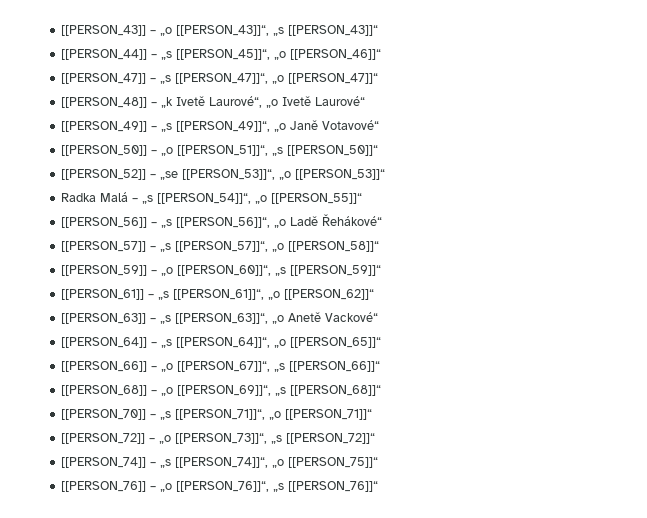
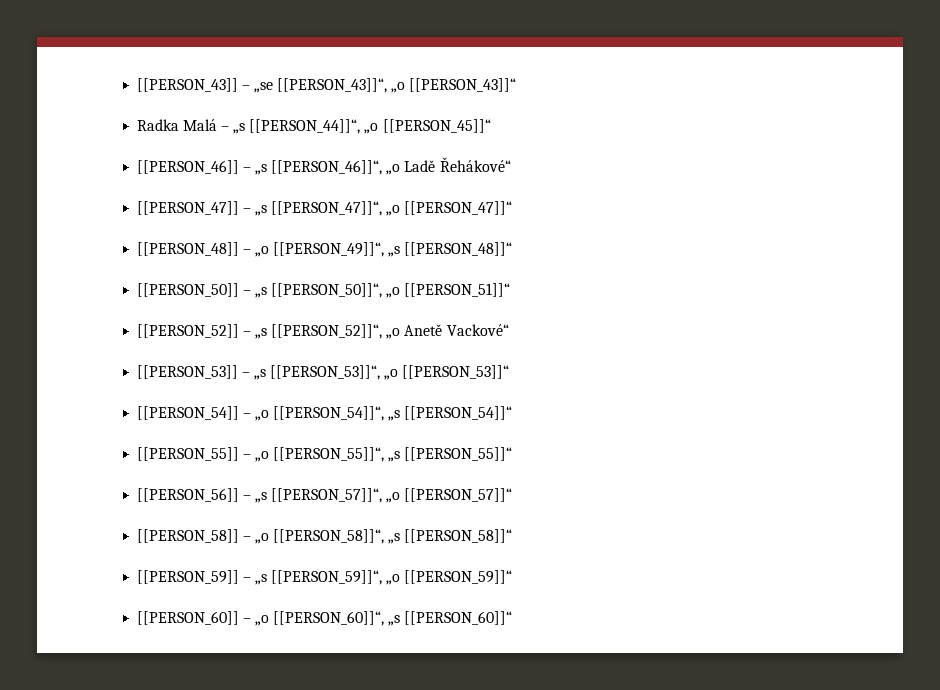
[160,25,379,36] [61,49,382,60] „o [[PERSON_43]]“, „s [[PERSON_43]]“ // [[PERSON_44]] – „s [[PERSON_45]]“, „o [[PERSON_46]]“ -> [253,78,517,93] [136,119,491,134] [136,157,511,175] „se [[PERSON_43]]“, „o [[PERSON_43]]“ // Radka Malá – „s [[PERSON_44]]“, „o [[PERSON_45]]“ // [[PERSON_46]] – „s [[PERSON_46]]“, „o Ladě Řehákové“
[161,96,366,108] [61,120,380,132] [61,145,379,156] [61,169,386,180] [61,192,363,204] [61,214,383,228] [61,241,380,252] [61,265,382,276] [61,289,375,300] [61,312,379,324] [61,337,382,348] [61,361,381,372] [61,385,382,396] [61,409,373,420] [61,433,376,444] [61,457,379,468] [61,481,379,492] „k Ivetě Laurové“, „o Ivetě Laurové“ // [[PERSON_49]] – „s [[PERSON_49]]“, „o Janě Votavové“ // [[PERSON_50]] – „o [[PERSON_51]]“, „s [[PERSON_50]]“ // [[PERSON_52]] – „se [[PERSON_53]]“, „o [[PERSON_53]]“ // Radka Malá – „s [[PERSON_54]]“, „o [[PERSON_55]]“ // [[PERSON_56]] – „s [[PERSON_56]]“, „o Ladě Řehákové“ // [[PERSON_57]] – „s [[PERSON_57]]“, „o [[PERSON_58]]“ // [[PERSON_59]] – „o [[PERSON_60]]“, „s [[PERSON_59]]“ // [[PERSON_61]] – „s [[PERSON_61]]“, „o [[PERSON_62]]“ // [[PERSON_63]] – „s [[PERSON_63]]“, „o Anetě Vackové“ // [[PERSON_64]] – „s [[PERSON_64]]“, „o [[PERSON_65]]“ // [[PERSON_66]] – „o [[PERSON_67]]“, „s [[PERSON_66]]“ // [[PERSON_68]] – „o [[PERSON_69]]“, „s [[PERSON_68]]“ // [[PERSON_70]] – „s [[PERSON_71]]“, „o [[PERSON_71]]“ // [[PERSON_72]] – „o [[PERSON_73]]“, „s [[PERSON_72]]“ // [[PERSON_74]] – „s [[PERSON_74]]“, „o [[PERSON_75]]“ // [[PERSON_76]] – „o [[PERSON_76]]“, „s [[PERSON_76]]“ -> [254,242,513,257] [136,283,511,298] [136,324,509,339] [136,365,510,380] [136,406,513,421] [136,447,513,462] [136,488,513,503] [136,529,513,544] [136,570,513,585] [136,611,513,626] „o [[PERSON_49]]“, „s [[PERSON_48]]“ // [[PERSON_50]] – „s [[PERSON_50]]“, „o [[PERSON_51]]“ // [[PERSON_52]] – „s [[PERSON_52]]“, „o Anetě Vackové“ // [[PERSON_53]] – „s [[PERSON_53]]“, „o [[PERSON_53]]“ // [[PERSON_54]] – „o [[PERSON_54]]“, „s [[PERSON_54]]“ // [[PERSON_55]] – „o [[PERSON_55]]“, „s [[PERSON_55]]“ // [[PERSON_56]] – „s [[PERSON_57]]“, „o [[PERSON_57]]“ // [[PERSON_58]] – „o [[PERSON_58]]“, „s [[PERSON_58]]“ // [[PERSON_59]] – „s [[PERSON_59]]“, „o [[PERSON_59]]“ // [[PERSON_60]] – „o [[PERSON_60]]“, „s [[PERSON_60]]“

